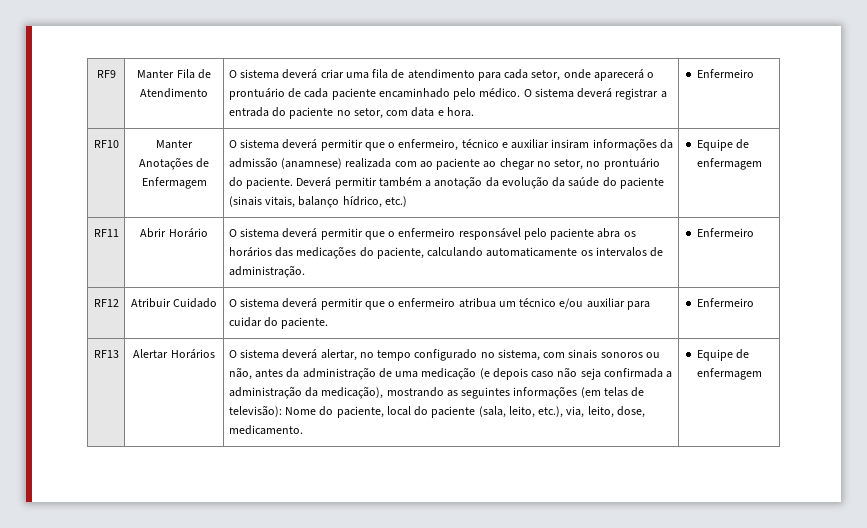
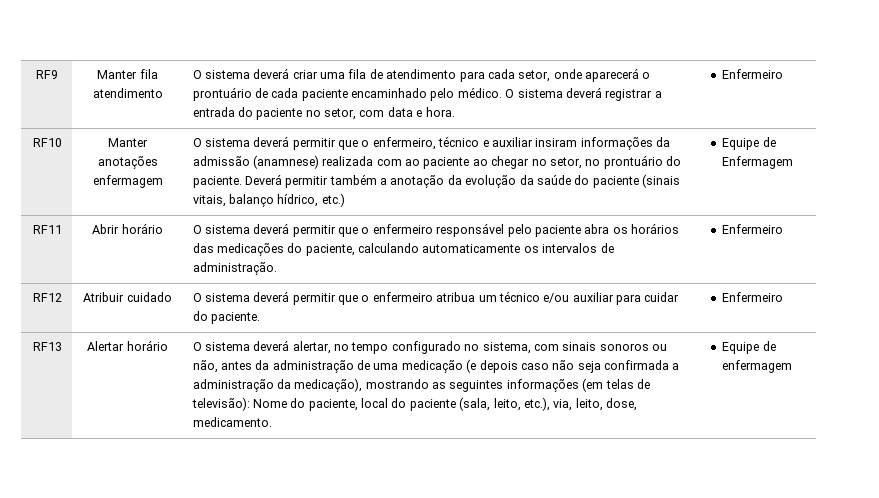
[176,69,211,79] [140,88,208,98] Fila de Atendimento -> [139,69,158,79] [92,88,163,98] fila atendimento
[138,157,210,170] [141,177,207,189] Anotações de Enfermagem -> [97,156,158,169] [92,175,163,188] anotações enfermagem
[697,158,763,170] enfermagem -> [722,156,794,169] Enfermagem
[168,228,208,238] Horário -> [121,223,163,234] horário
[173,298,218,308] Cuidado -> [126,292,172,302] cuidado
[170,349,215,359] Horários -> [126,340,168,351] horário

